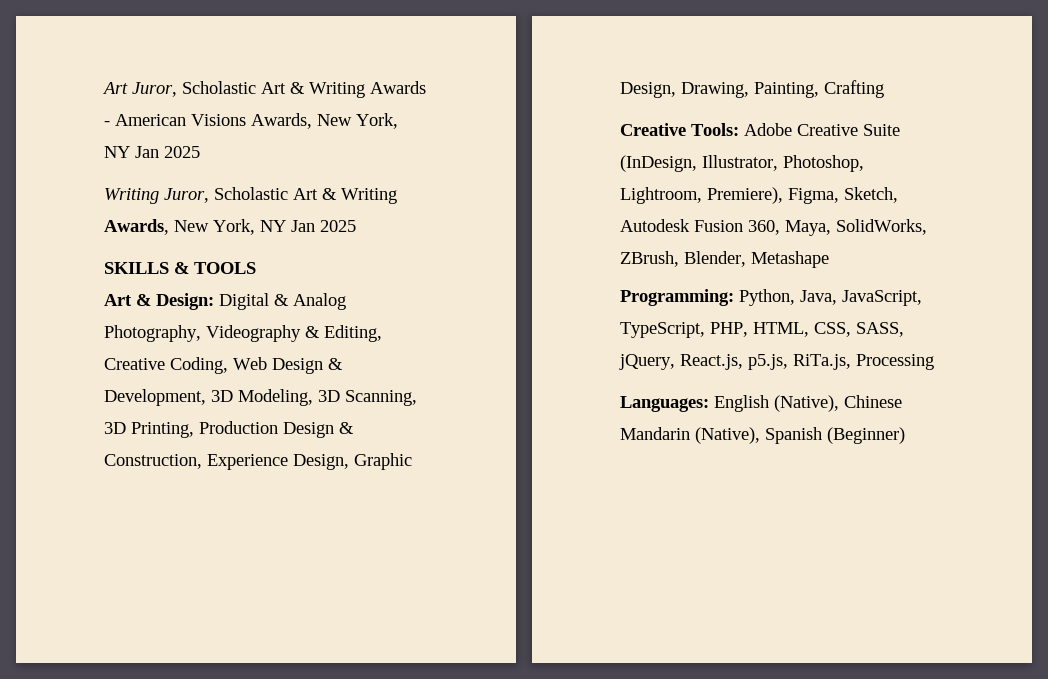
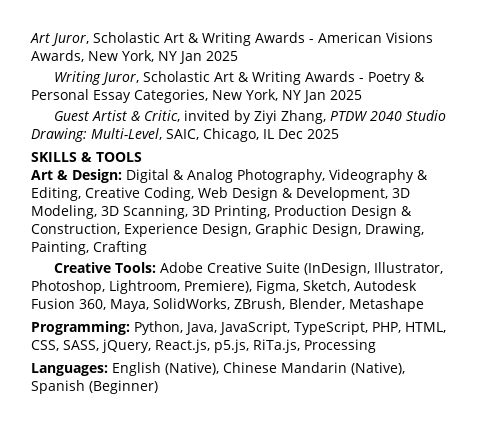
[104,219,356,235] Awards, New York, NY Jan 2025 -> [305,71,426,85] [31,89,362,103] [54,110,447,124] [31,128,339,142] Awards - Poetry & Personal Essay Categories, New York, NY Jan 2025 // Guest Artist & Critic, invited by Ziyi Zhang, PTDW 2040 Studio Drawing: Multi-Level, SAIC, Chicago, IL Dec 2025

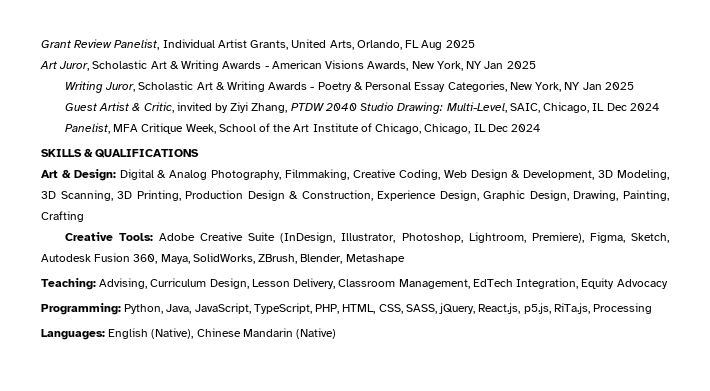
(30, 38) none -> [41,39,475,50] Grant Review Panelist, Individual Artist Grants, United Arts, Orlando, FL Aug 2025 //
[307,129,339,139] 2025 -> [629,103,659,111] [64,123,541,134] 2024 // Panelist, MFA Critique Week, School of the Art Institute of Chicago, Chicago, IL Dec 2024
[96,152,142,162] TOOLS -> [95,149,200,158] QUALIFICATIONS
[329,169,428,183] [31,187,81,201] Videography & Editing, -> [285,169,350,180] Filmmaking,
(424, 305) none -> [41,278,668,290] // Teaching: Advising, Curriculum Design, Lesson Delivery, Classroom Management, EdTech Integration, Equity Advocacy
[351,362,405,375] [31,380,158,394] (Native), Spanish (Beginner) -> [296,328,337,339] (Native)

